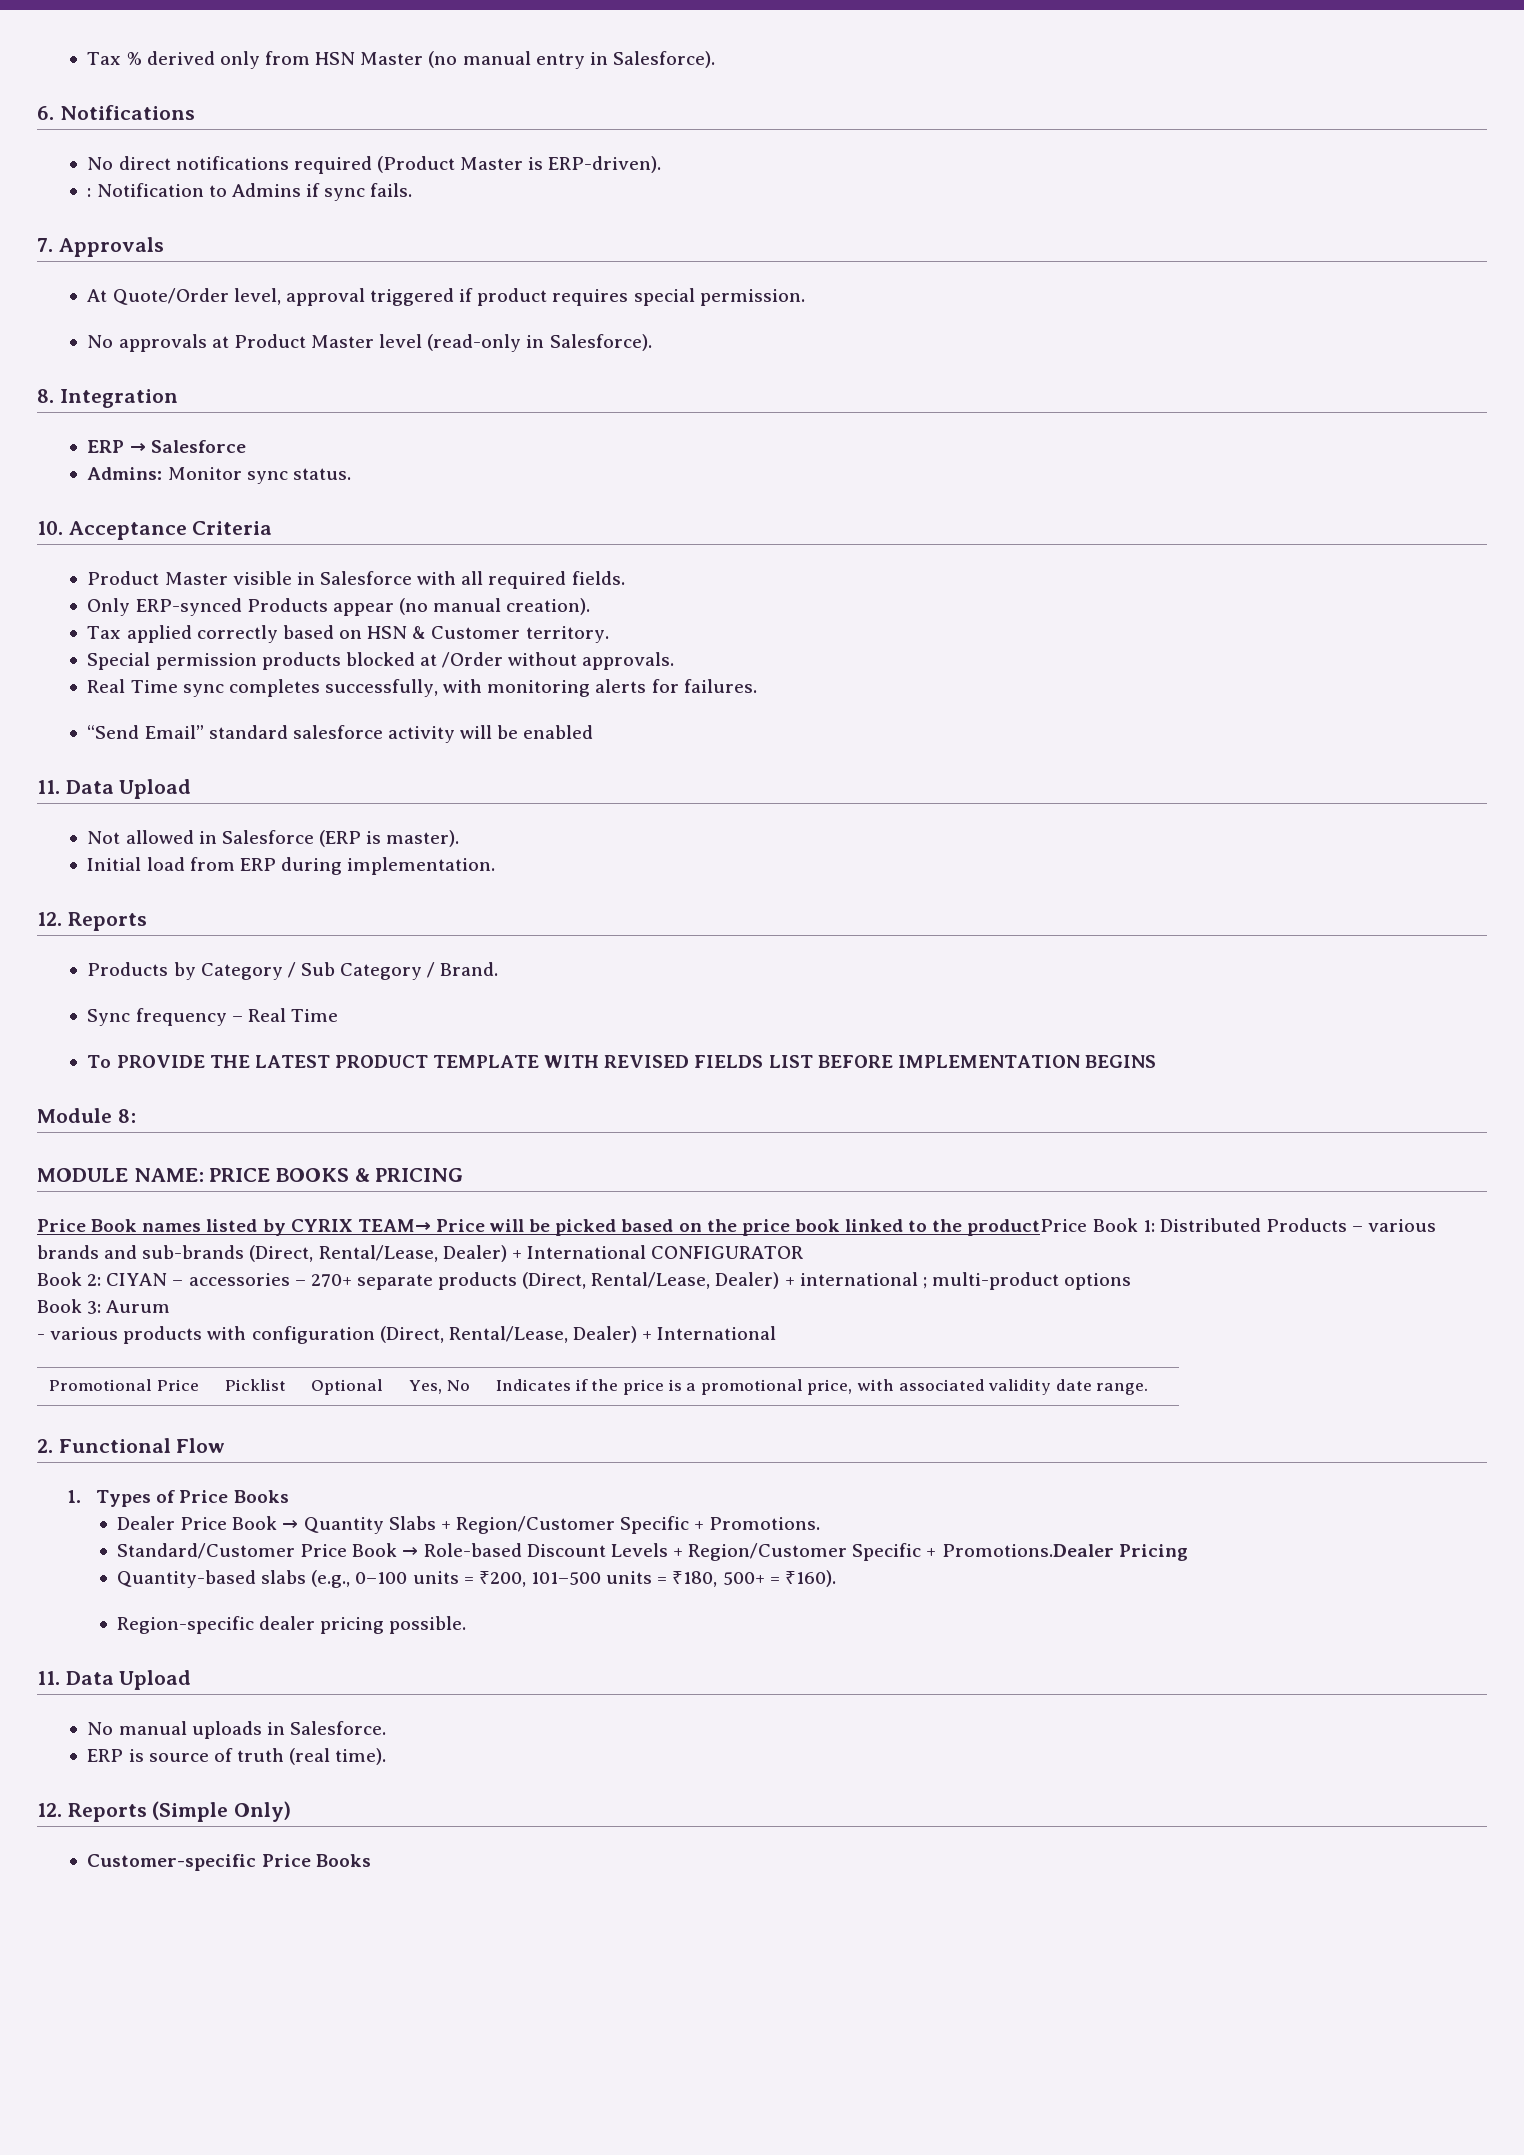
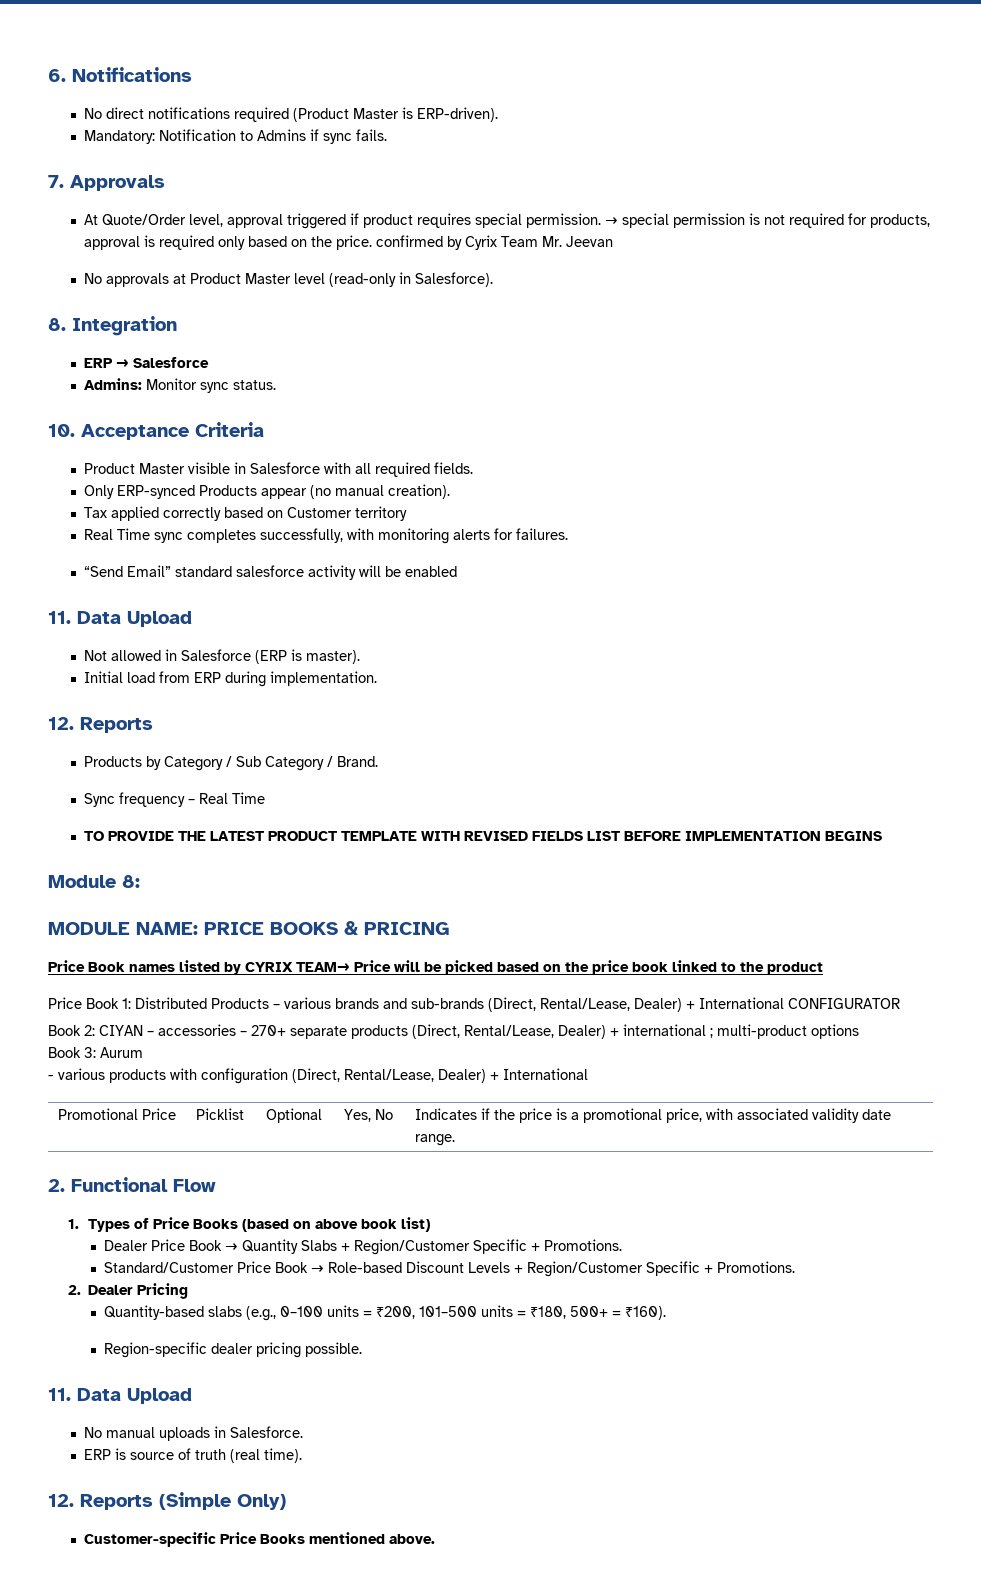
[87,51,715,69] Tax % derived only from HSN Master (no manual entry in Salesforce). // -> (48, 75) none
[87,188,92,197] : -> [83,130,155,144] Mandatory:
(805, 297) none -> [604,213,930,228] [83,235,613,250] → special permission is not required for products, approval is required only based on the price. confirmed by Cyrix Team Mr. Jeevan
[367,626,609,643] [87,652,675,670] HSN & Customer territory. // Special permission products blocked at /Order without approvals. -> [286,506,407,521] Customer territory
[87,1055,112,1068] To -> [83,831,104,841] TO
[967,1219,1088,1236] productPrice -> [767,962,823,975] [48,997,82,1009] product // Price
(289, 1496) none -> [241,1217,430,1232] (based on above book list)
[941,1544,1114,1557] Promotions.Dealer -> [716,1261,795,1273] [67,1285,134,1295] Promotions. // 2. Dealer
(371, 1860) none -> [308,1532,435,1544] mentioned above.

